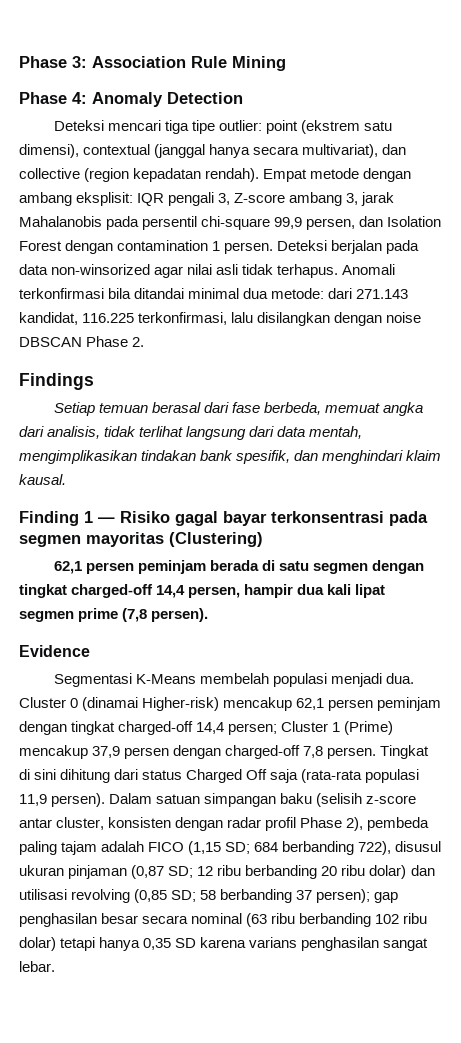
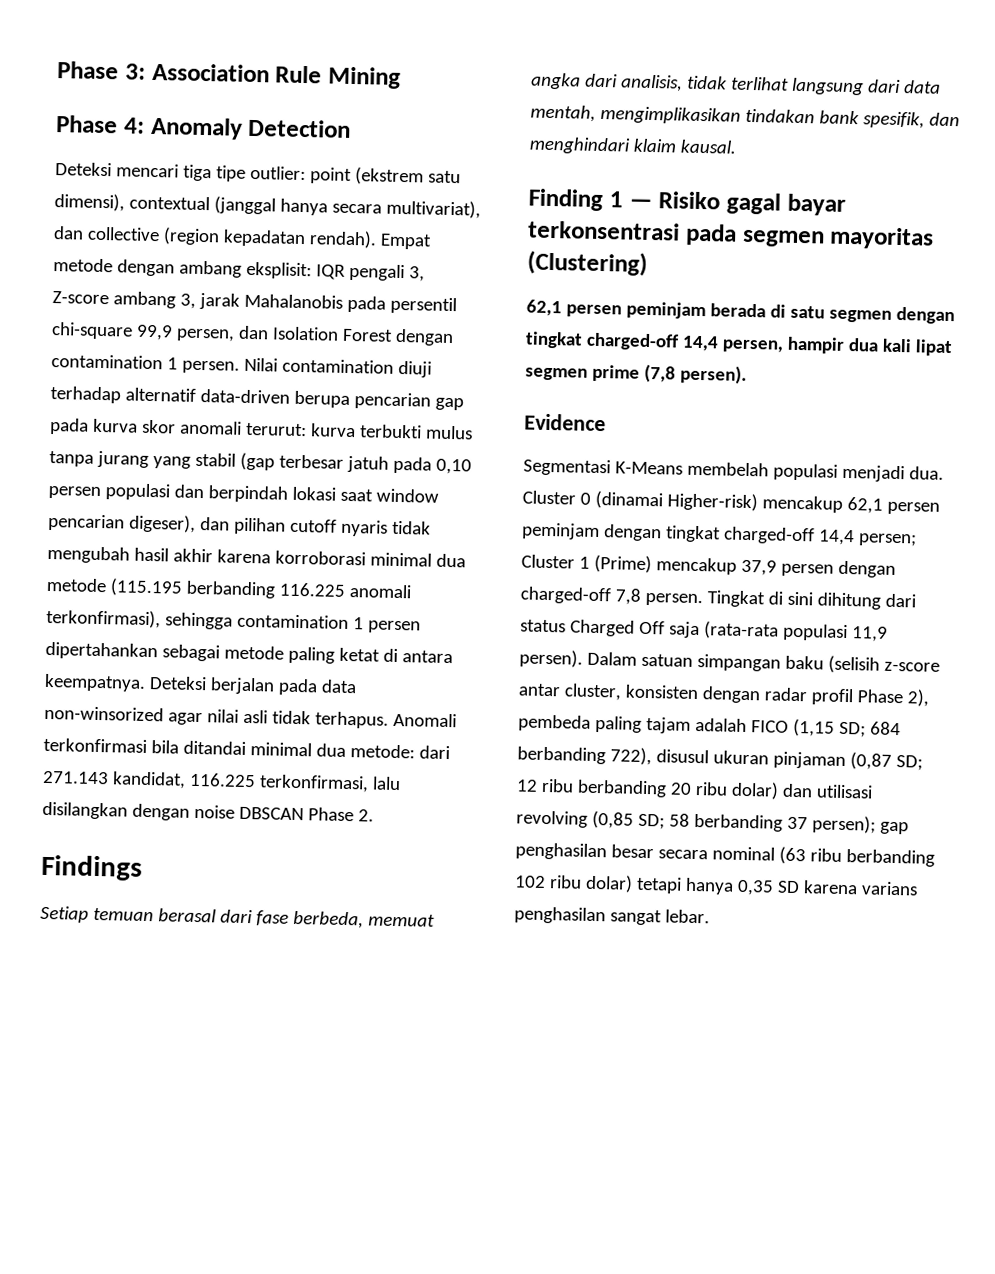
(274, 248) none -> [243,357,432,378] [50,385,464,411] [49,417,473,440] [49,450,472,475] [48,483,439,503] [48,513,431,537] [47,545,466,568] [46,577,412,599] [46,608,421,634] [45,641,453,664] [44,673,146,692] Nilai contamination diuji terhadap alternatif data-driven berupa pencarian gap pada kurva skor anomali terurut: kurva terbukti mulus tanpa jurang yang stabil (gap terbesar jatuh pada 0,10 persen populasi dan berpindah lokasi saat window pencarian digeser), dan pilihan cutoff nyaris tidak mengubah hasil akhir karena korroborasi minimal dua metode (115.195 berbanding 116.225 anomali terkonfirmasi), sehingga contamination 1 persen dipertahankan sebagai metode paling ketat di antara keempatnya.

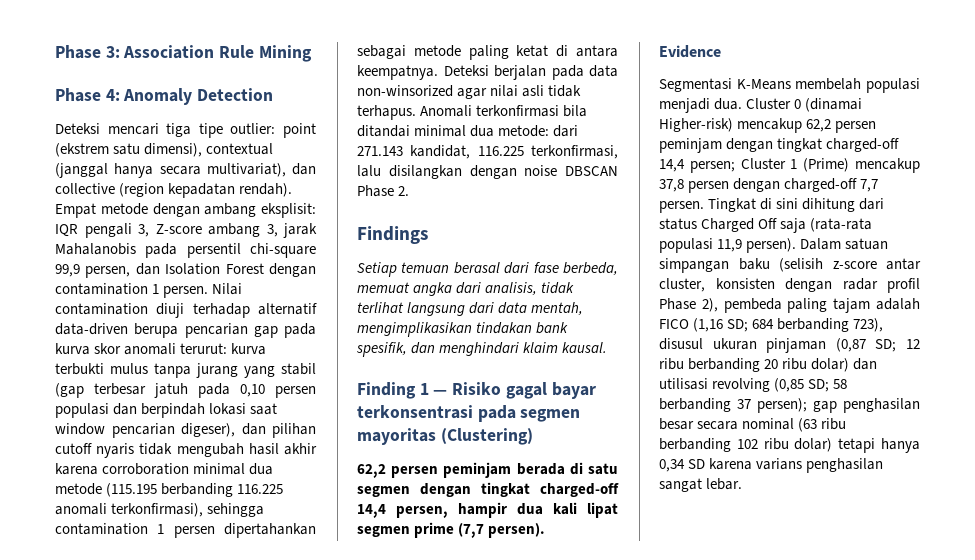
[274,550,366,566] korroborasi -> [102,463,190,475] corroboration
[526,299,562,317] 62,1 -> [357,464,386,478] 62,2
[643,363,676,383] (7,8 -> [458,523,485,538] (7,7
[846,496,883,514] 62,1 -> [806,119,832,132] 62,2
[740,559,777,576] 37,9 -> [659,179,684,192] 37,8
[614,588,641,605] 7,8 -> [860,179,879,192] 7,7
[792,718,835,737] (1,15 -> [693,318,724,332] (1,16
[609,747,652,766] 722), -> [853,318,884,332] 723),
[736,879,774,896] 0,35 -> [659,459,685,472] 0,34

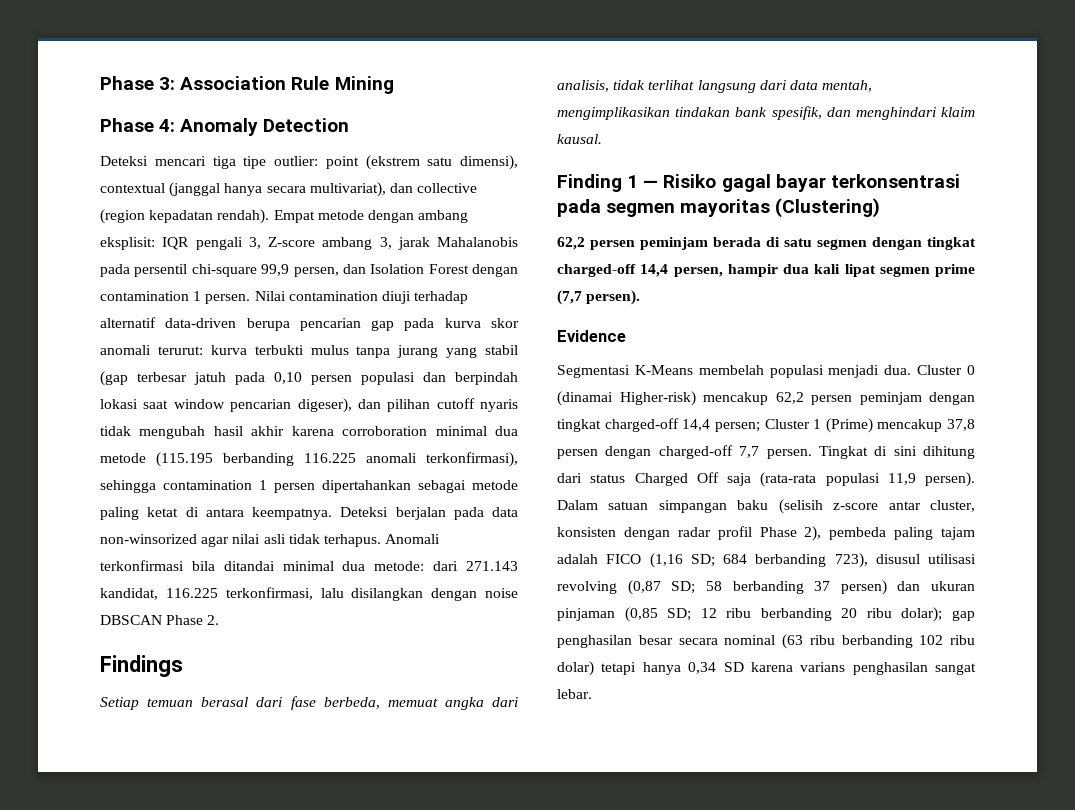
(703, 344) none -> [928,554,976,564] [557,580,921,595] utilisasi revolving (0,87 SD; 58 berbanding 37 persen) dan
[835,338,866,352] (0,87 -> [624,607,658,622] (0,85
[811,358,878,372] [659,378,848,392] [659,398,807,413] dolar) dan utilisasi revolving (0,85 SD; 58 berbanding 37 persen); -> [901,607,943,622] dolar);

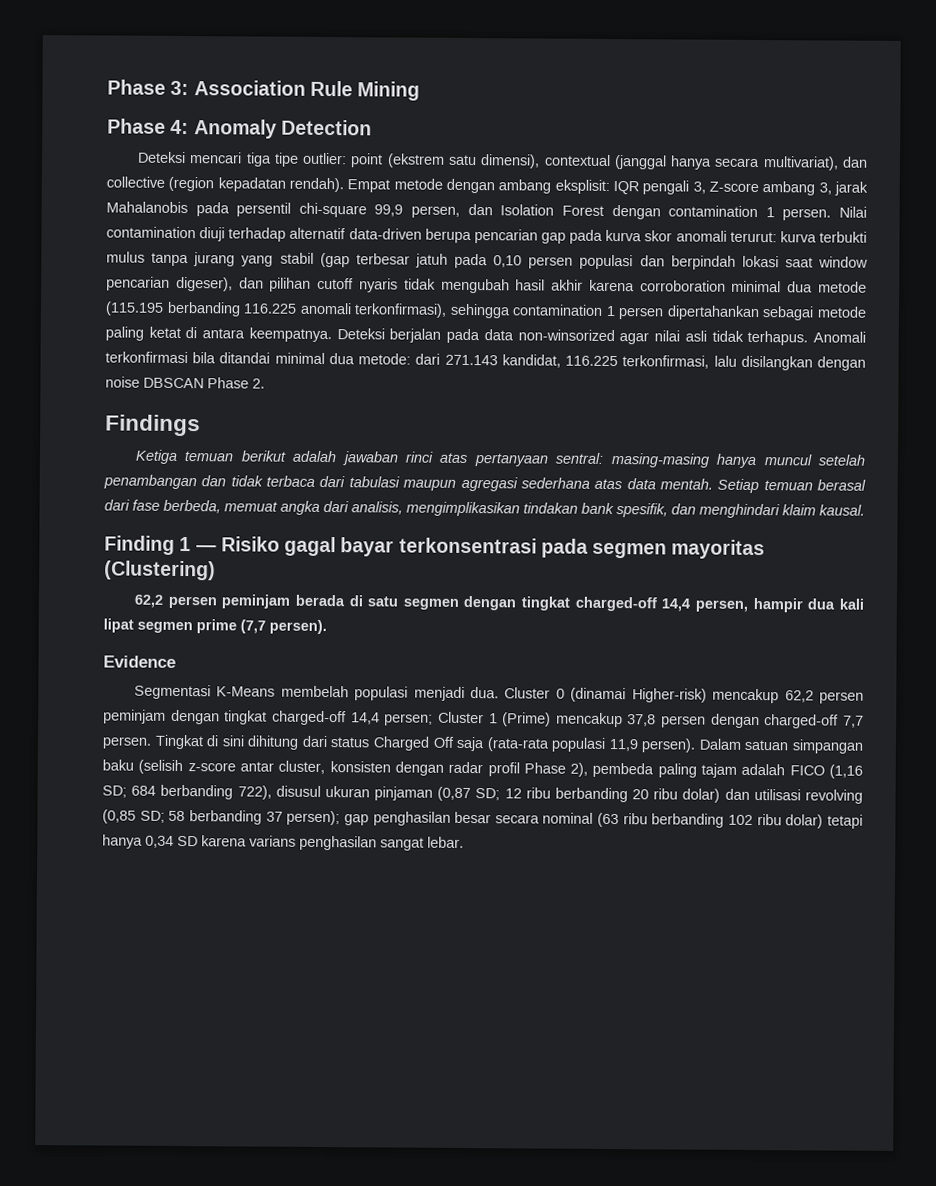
(183, 666) none -> [134,449,865,469] [103,474,713,492] Ketiga temuan berikut adalah jawaban rinci atas pertanyaan sentral: masing-masing hanya muncul setelah penambangan dan tidak terbaca dari tabulasi maupun agregasi sederhana atas data mentah.
[613,80,873,93] tidak terlihat langsung dari data mentah, -> (403, 508) none
[834,553,976,568] [557,580,921,595] 723), disusul utilisasi revolving (0,87 SD; 58 berbanding 37 persen) dan -> [237,785,321,800] 722), disusul
[624,607,658,622] (0,85 -> [437,786,472,802] (0,87
[901,607,943,622] dolar); -> [682,788,863,804] [102,809,341,826] dolar) dan utilisasi revolving (0,85 SD; 58 berbanding 37 persen);

